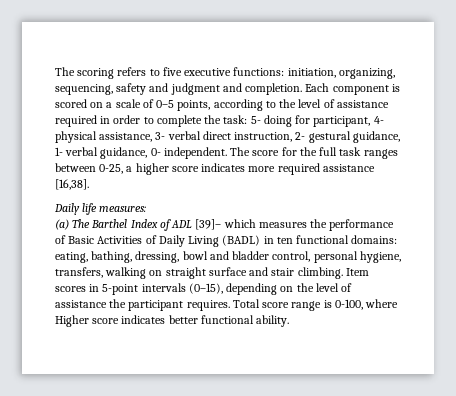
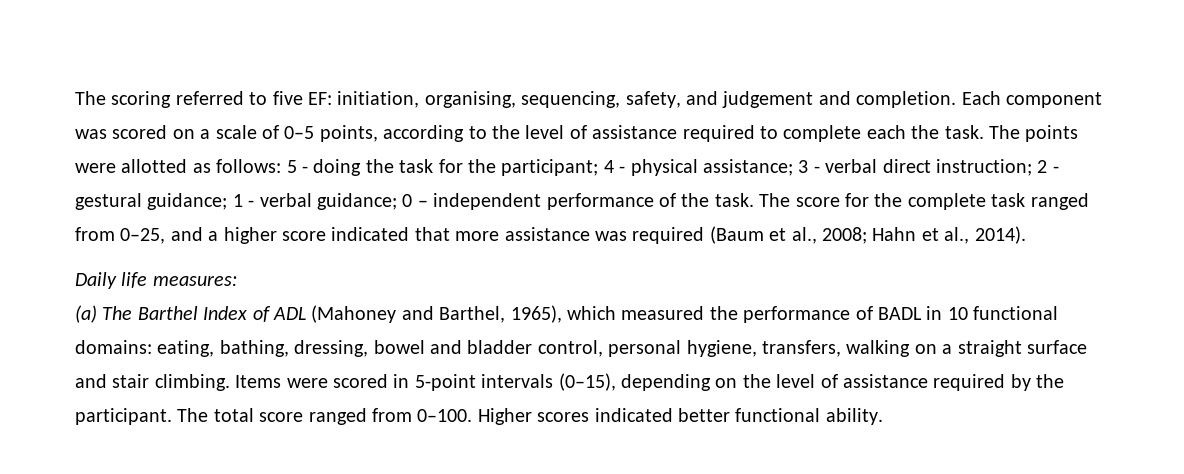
[117,67,147,76] refers -> [175,91,244,105] referred
[184,67,395,79] [55,83,220,95] executive functions: initiation, organizing, sequencing, safety and judgment -> [308,91,814,108] EF: initiation, organising, sequencing, safety, and judgement
[391,84,400,92] is -> [75,129,107,139] was
[100,115,384,127] [55,131,400,143] [55,147,398,159] [55,163,375,175] [55,179,89,190] in order to complete the task: 5- doing for participant, 4- physical assistance, 3- verbal direct instruction, 2- gestural guidance, 1- verbal guidance, 0- independent. The score for the full task ranges between 0-25, a higher score indicates more required assistance [16,38]. -> [759,125,1079,142] [75,159,1059,176] [75,193,1089,210] [75,226,1026,244] to complete each the task. The points were allotted as follows: 5 - doing the task for the participant; 4 - physical assistance; 3 - verbal direct instruction; 2 - gestural guidance; 1 - verbal guidance; 0 – independent performance of the task. The score for the complete task ranged from 0–25, and a higher score indicated that more assistance was required (Baum et al., 2008; Hahn et al., 2014).
[195,219,395,231] [55,235,293,247] [39]– which measures the performance of Basic Activities of Daily Living (BADL) in ten -> [311,305,968,323] (Mahoney and Barthel, 1965), which measured the performance of BADL in 10
[182,251,208,260] bowl -> [373,340,425,354] bowel
(163, 273) none -> [942,344,953,354] a
[345,268,369,276] [55,286,86,292] Item scores -> [235,374,388,388] Items were scored
[109,299,399,311] [55,315,166,327] the participant requires. Total score range is 0-100, where Higher score indicates -> [933,374,1065,391] [75,408,673,425] required by the participant. The total score ranged from 0–100. Higher scores indicated

